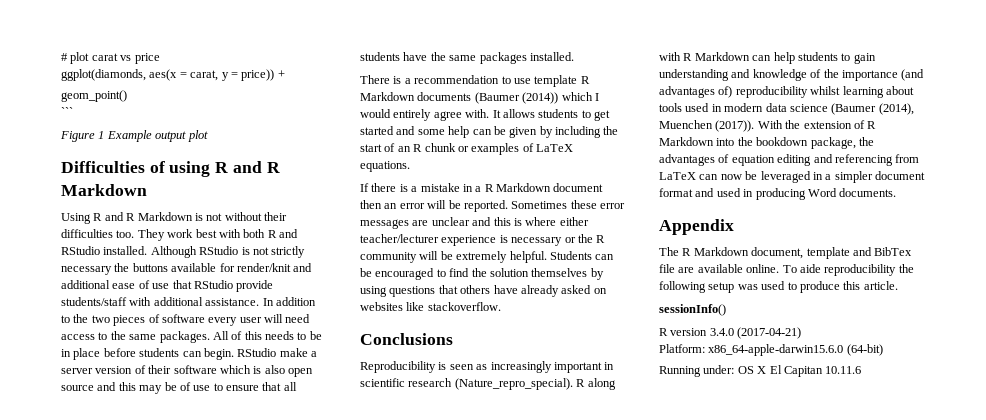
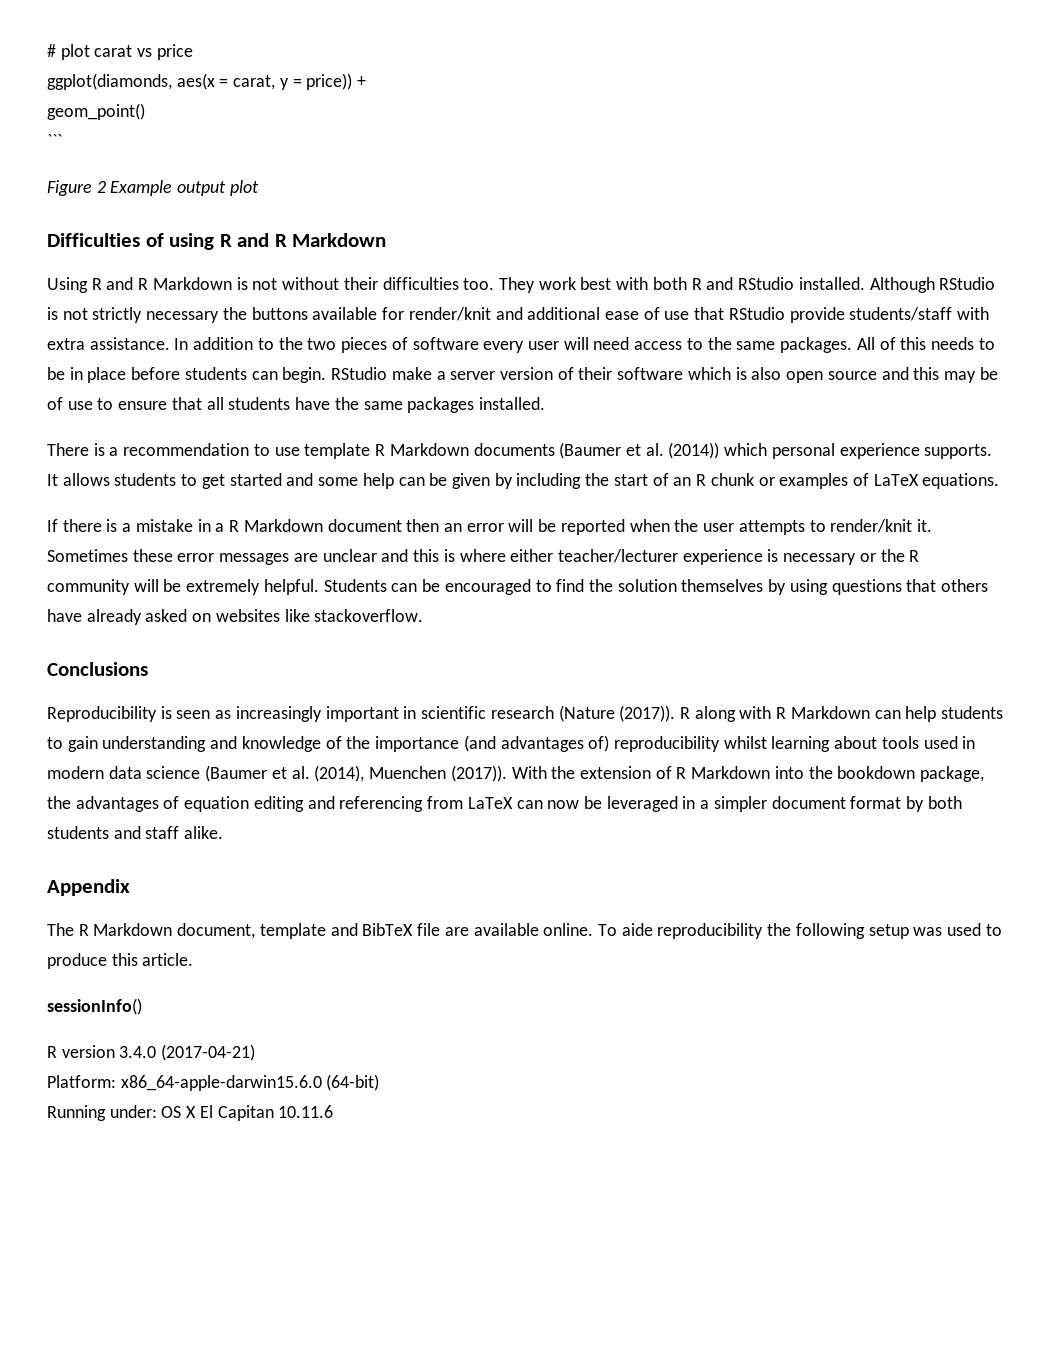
[98,131,105,139] 1 -> [96,181,106,193] 2
[153,297,203,306] additional -> [47,338,85,350] extra
[522,92,599,104] [360,109,490,121] (2014)) which I would entirely agree with. -> [625,442,993,459] et al. (2014)) which personal experience supports.
[463,200,508,212] reported. -> [560,519,932,535] reported when the user attempts to render/knit it.
[454,378,573,390] (Nature_repro_special). -> [558,705,676,722] (Nature (2017)).
(877, 109) none -> [271,766,310,779] et al.
[695,188,897,200] and used in producing Word documents. -> [906,796,962,812] [47,826,224,839] by both students and staff alike.
[874,247,913,256] BibTex -> [362,923,414,936] BibTeX

